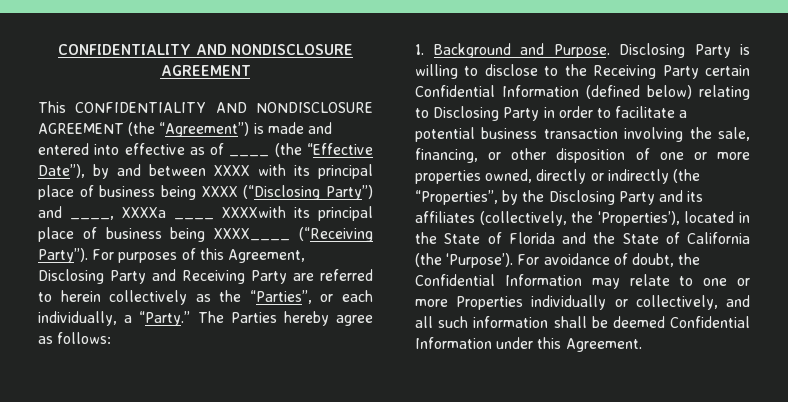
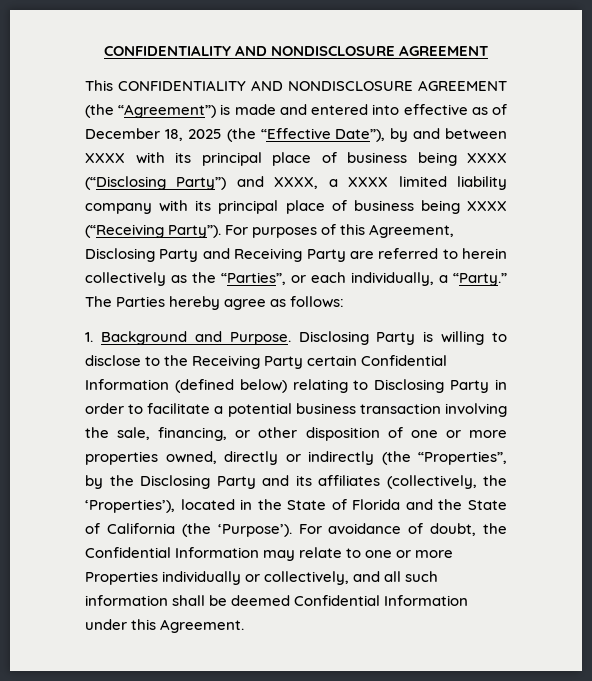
[229,155,270,157] ____ -> [85,128,222,141] December 18, 2025
[70,207,166,220] [174,218,214,220] [222,206,373,221] [38,227,291,242] ____, XXXXa ____ XXXXwith its principal place of business being XXXX____ -> [274,176,508,190] [85,200,507,214] XXXX, a XXXX limited liability company with its principal place of business being XXXX

